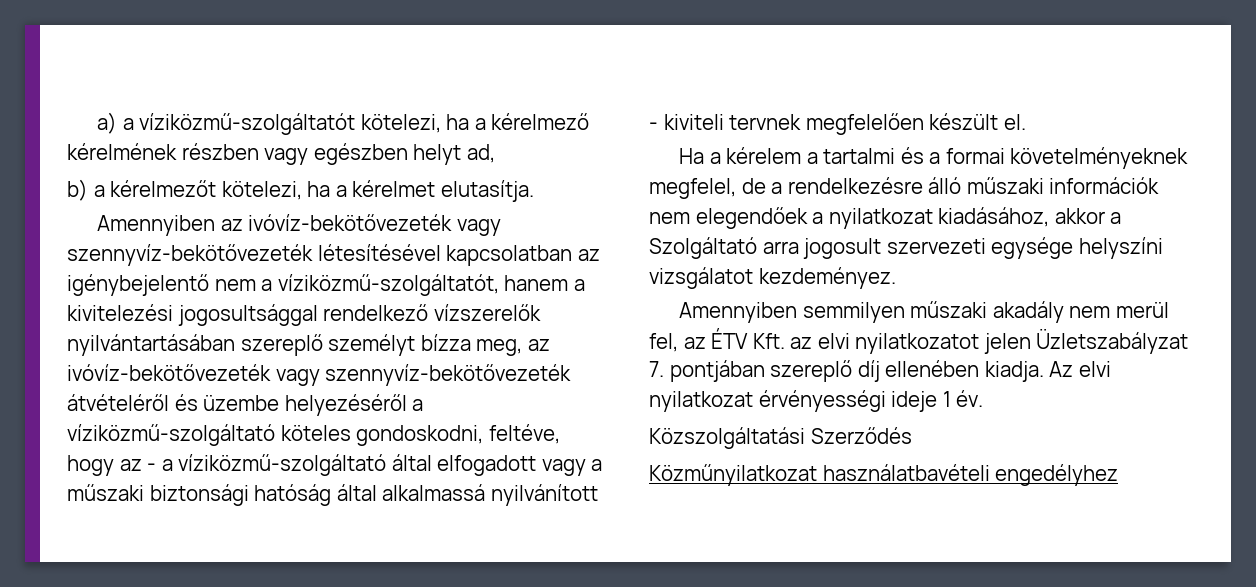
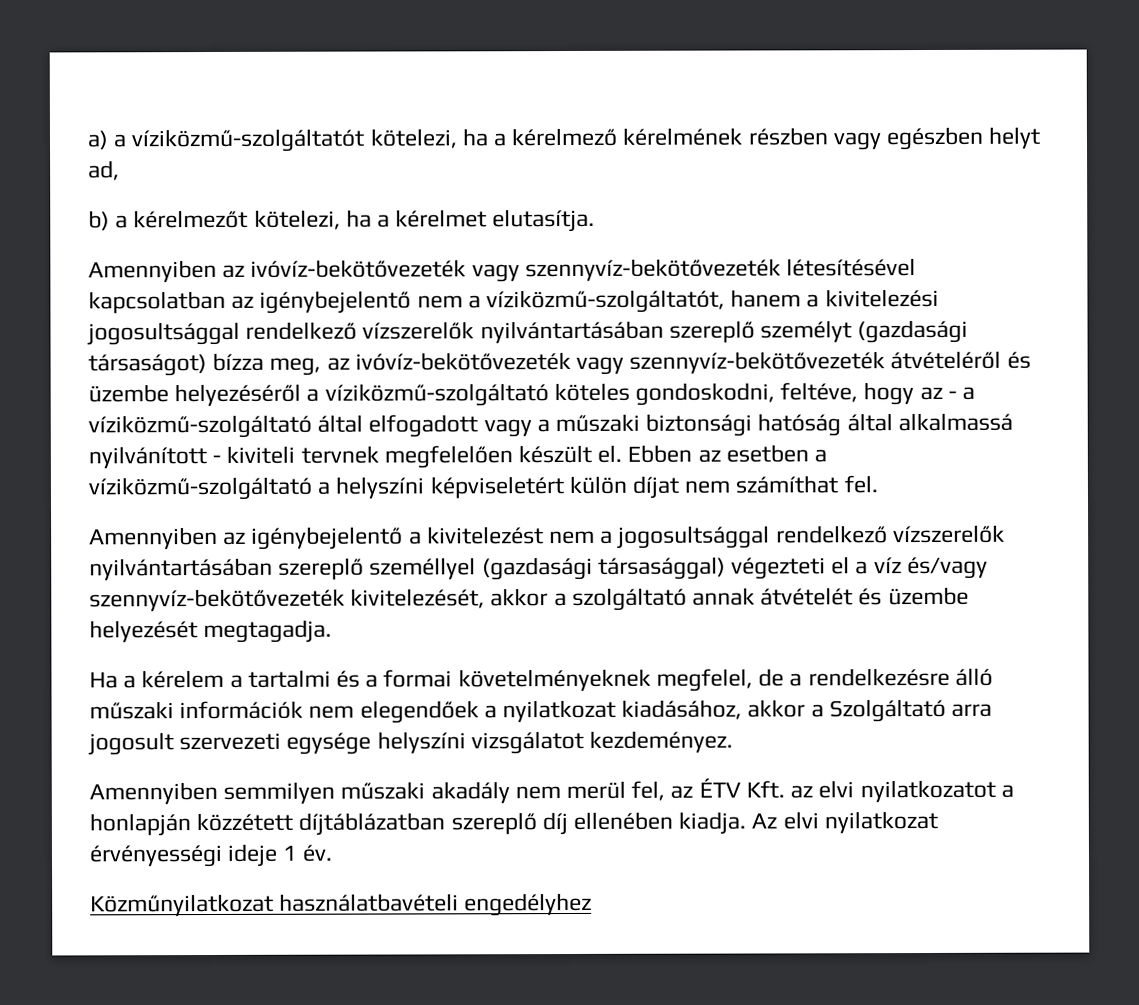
(416, 345) none -> [857,319,969,344] [88,354,207,377] (gazdasági társaságot)
(1026, 122) none -> [627,444,828,463] [88,475,878,501] [89,524,1005,550] [89,556,988,581] [89,586,969,612] [89,619,333,644] Ebben az esetben a víziközmű-szolgáltató a helyszíni képviseletért külön díjat nem számíthat fel. // Amennyiben az igénybejelentő a kivitelezést nem a jogosultsággal rendelkező vízszerelők nyilvántartásában szereplő személlyel (gazdasági társasággal) végezteti el a víz és/vagy szennyvíz-bekötővezeték kivitelezését, akkor a szolgáltató annak átvételét és üzembe helyezését megtagadja.
[983,329,1189,354] [649,360,765,382] jelen Üzletszabályzat 7. pontjában -> [1000,784,1014,798] [89,812,446,837] a honlapján közzétett díjtáblázatban
[649,427,912,449] // Közszolgáltatási Szerződés -> (333, 853) none

